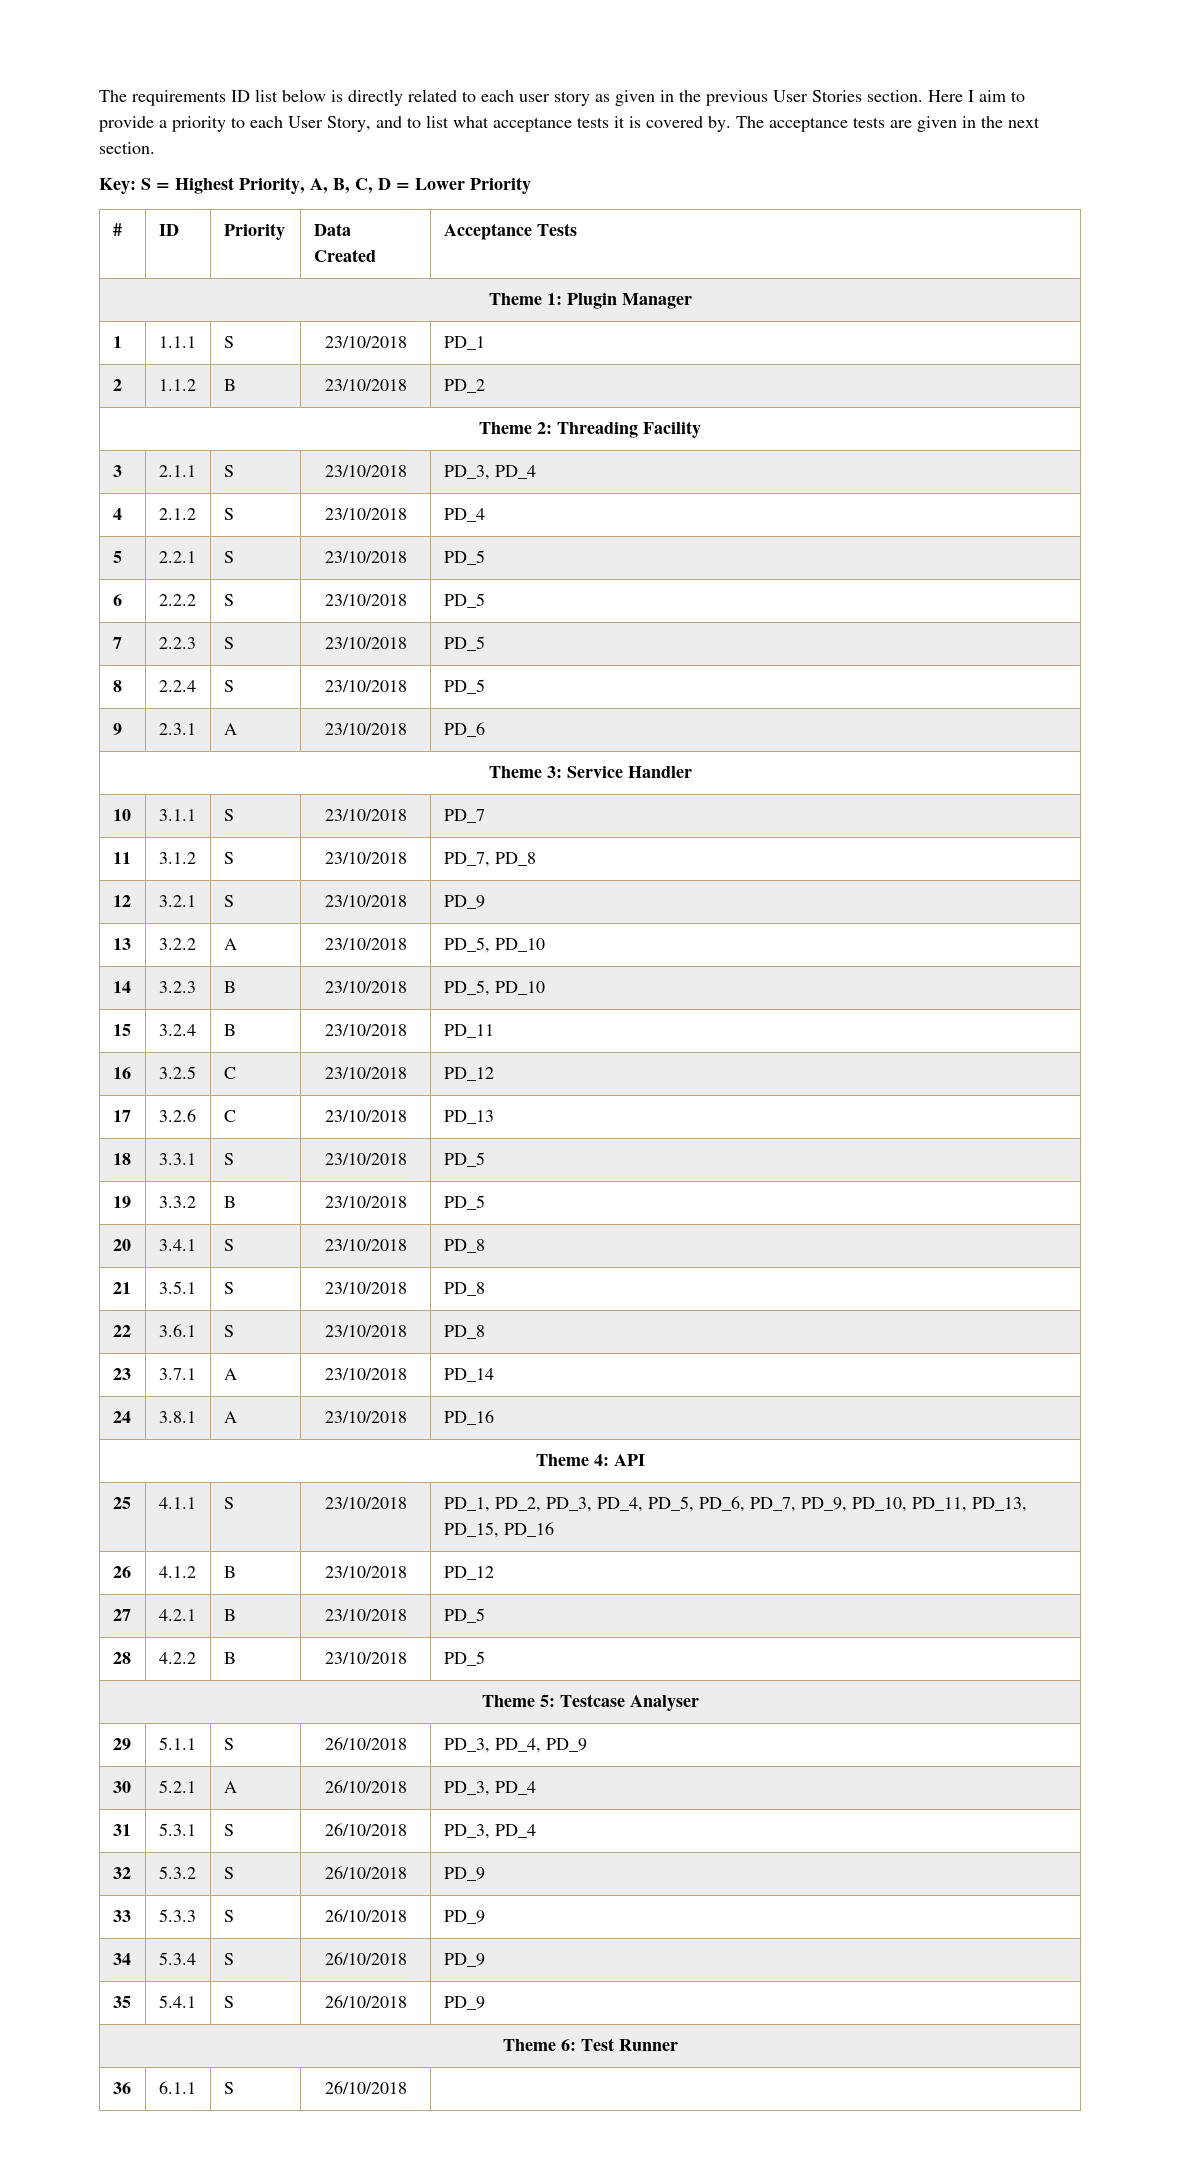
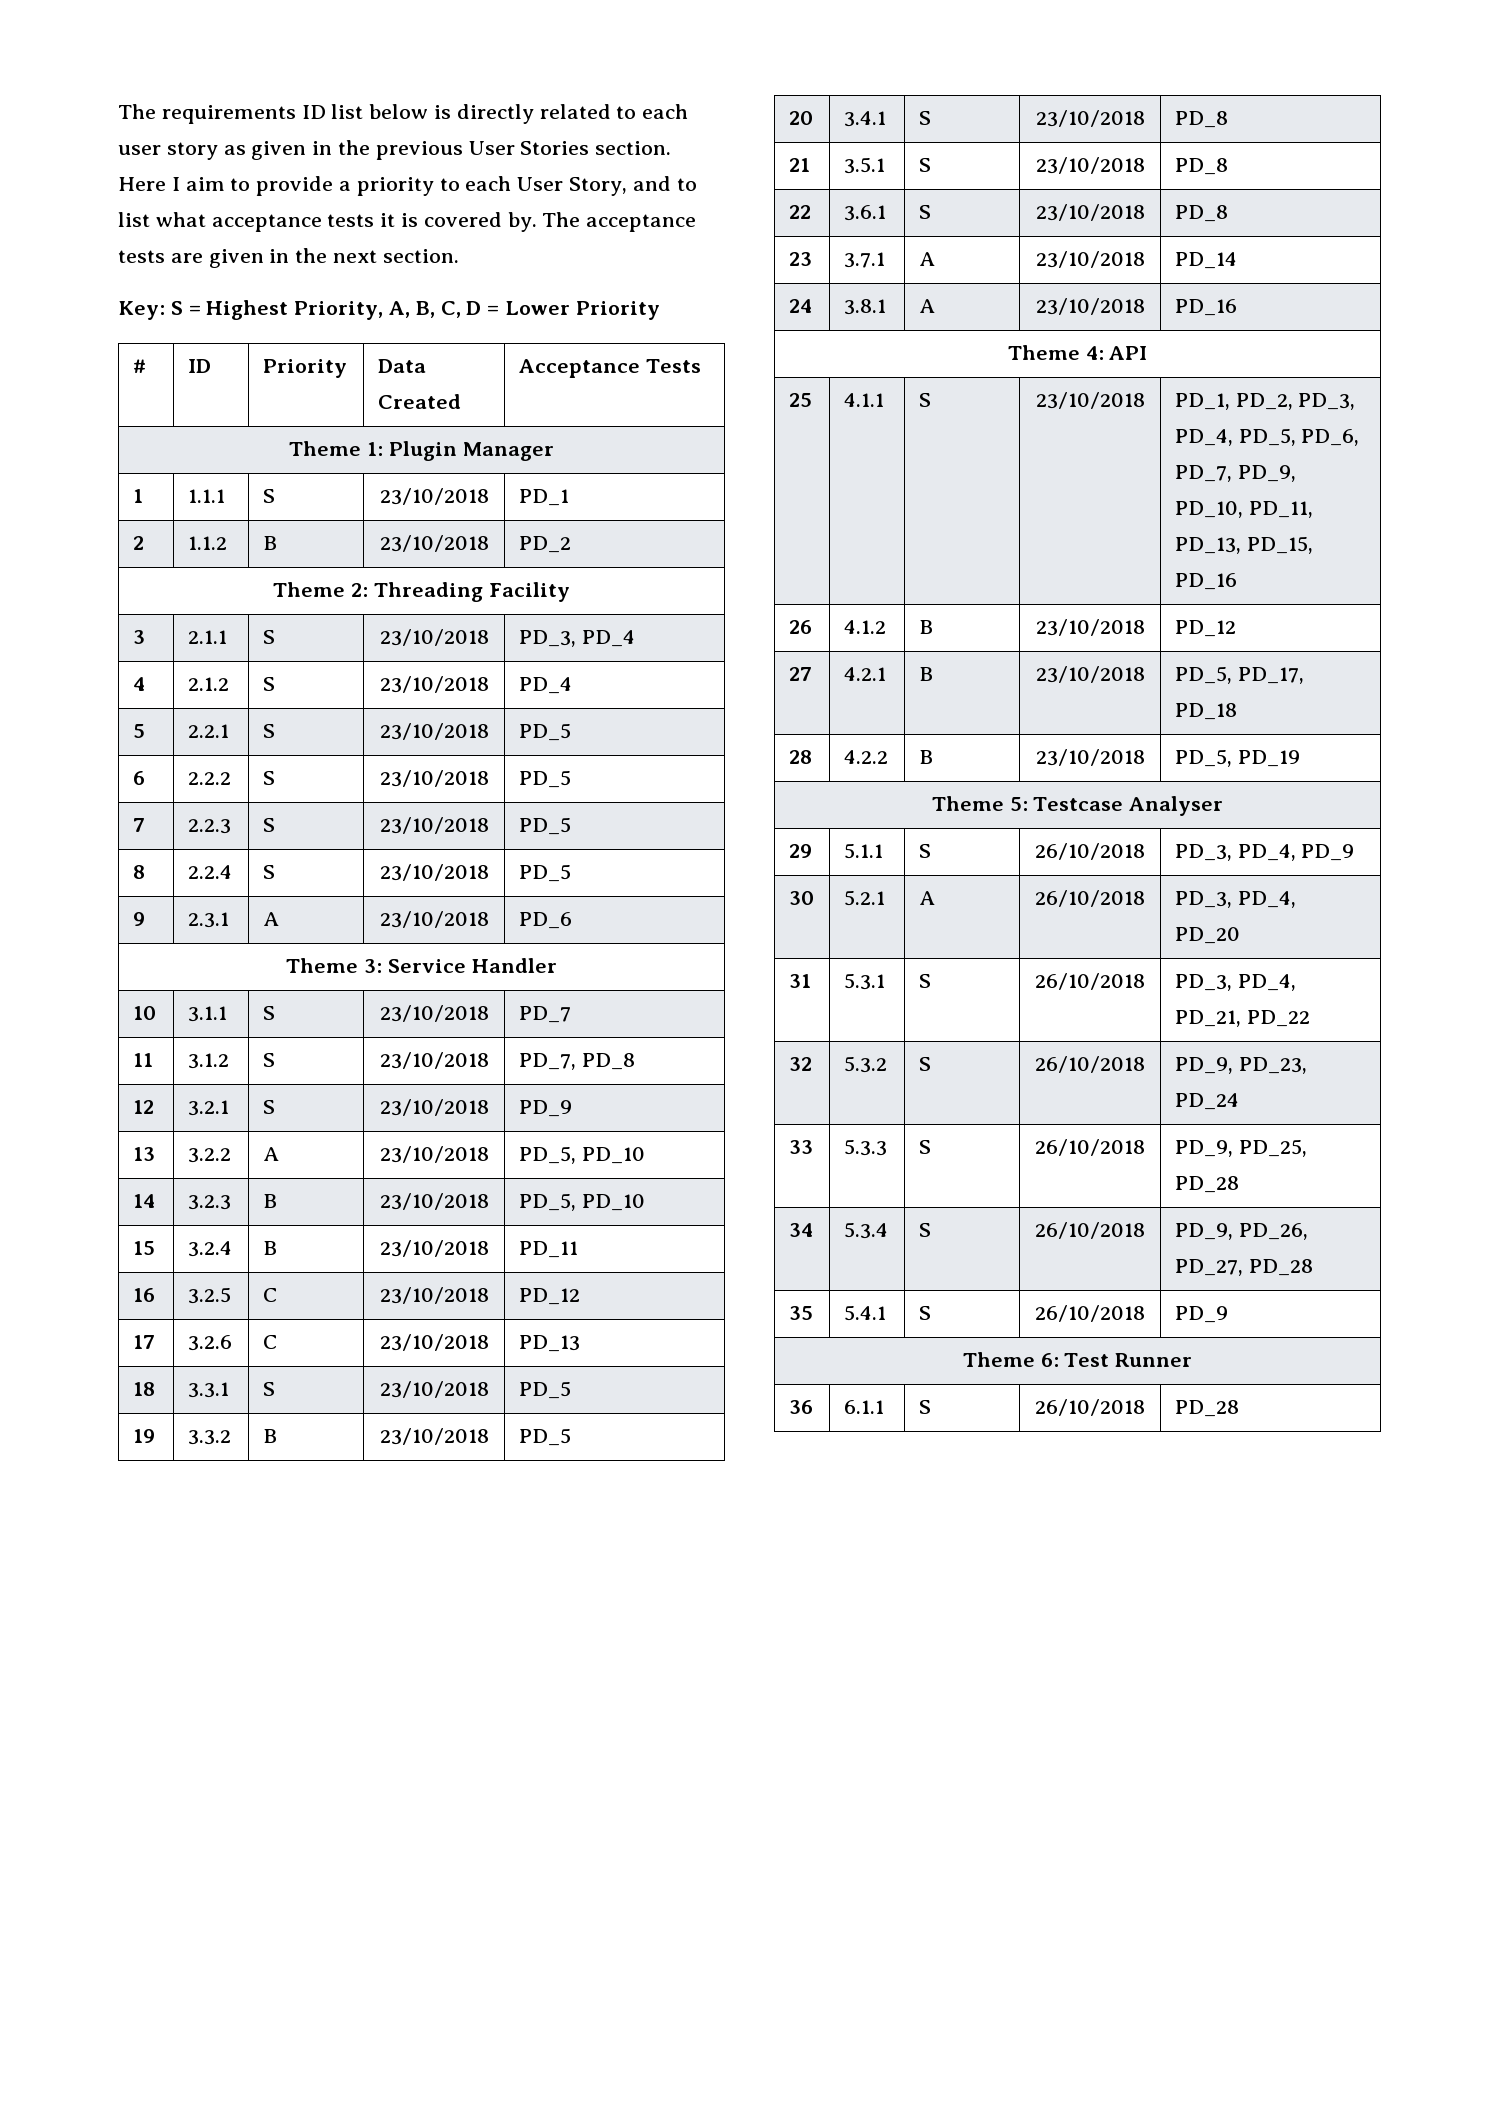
[443,1608,485,1623] PD_5 -> [1174,666,1304,684] [1174,703,1237,720] PD_5, PD_17, PD_18
[443,1651,485,1666] PD_5 -> [1174,749,1300,767] PD_5, PD_19
[494,1781,536,1795] PD_4 -> [1237,891,1296,908] [1174,927,1240,944] PD_4, PD_20
[494,1824,536,1838] PD_4 -> [1237,974,1296,991] [1174,1010,1310,1027] PD_4, PD_21, PD_22
[443,1867,485,1881] PD_9 -> [1174,1057,1307,1074] [1174,1093,1239,1110] PD_9, PD_23, PD_24
[443,1910,485,1924] PD_9 -> [1174,1139,1307,1157] [1174,1176,1239,1193] PD_9, PD_25, PD_28
[443,1953,485,1967] PD_9 -> [1174,1223,1308,1240] [1174,1259,1313,1276] PD_9, PD_26, PD_27, PD_28
(407, 2087) none -> [1174,1400,1239,1417] PD_28

